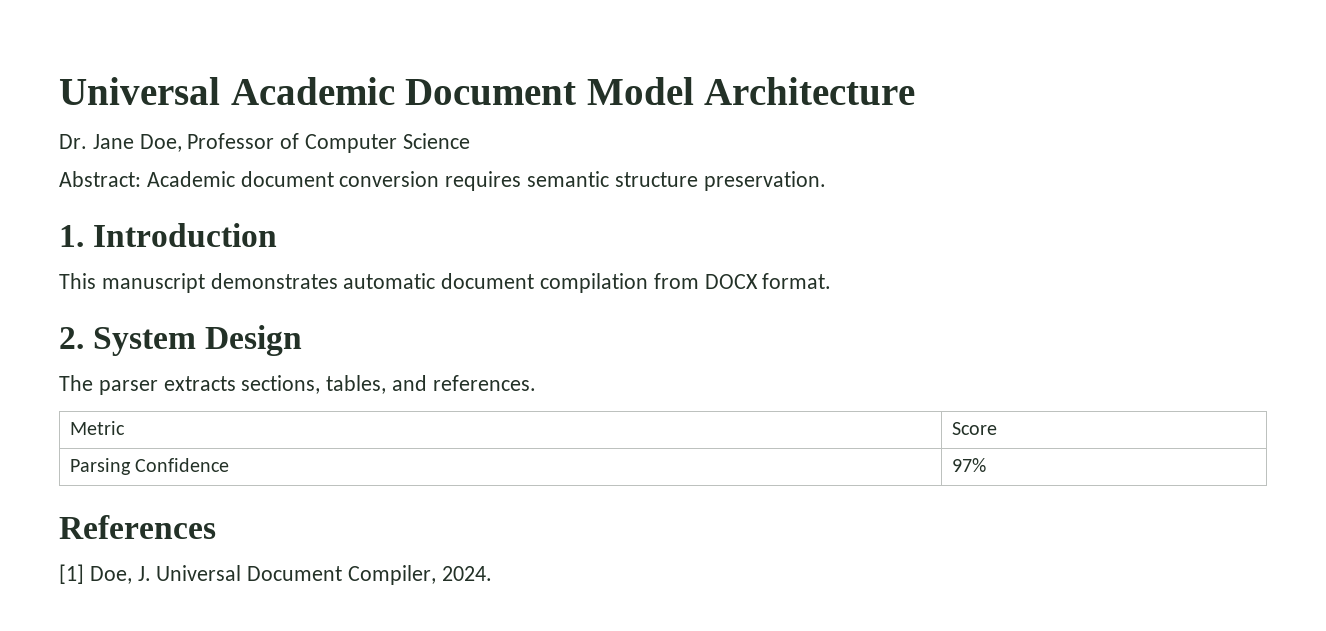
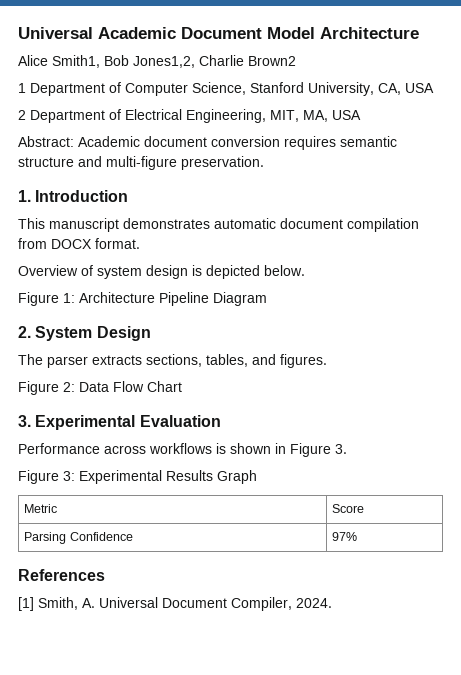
[59,133,470,153] Dr. Jane Doe, Professor of Computer Science -> [18,55,296,68] [18,82,434,96] [18,109,361,123] Alice Smith1, Bob Jones1,2, Charlie Brown2 // 1 Department of Computer Science, Stanford University, CA, USA // 2 Department of Electrical Engineering, MIT, MA, USA
(698, 179) none -> [78,156,177,170] and multi-figure
(832, 281) none -> [18,265,305,279] [18,292,267,306] // Overview of system design is depicted below. // Figure 1: Architecture Pipeline Diagram
[432,375,536,391] references. -> [280,354,327,368] [18,381,182,395] [18,415,221,430] [18,443,347,457] [18,470,257,484] figures. // Figure 2: Data Flow Chart // 3. Experimental Evaluation // Performance across workflows is shown in Figure 3. // Figure 3: Experimental Results Graph
[89,566,151,584] Doe, J. -> [38,597,95,610] Smith, A.

